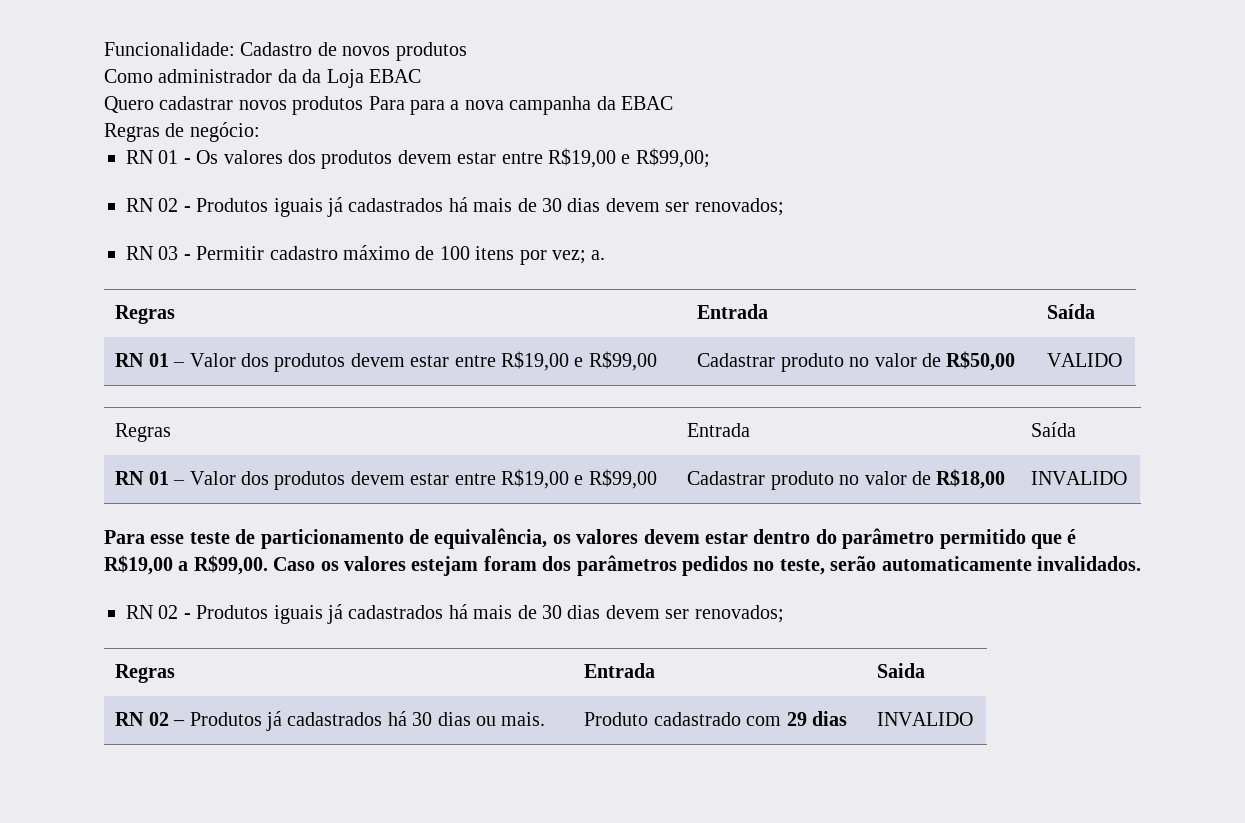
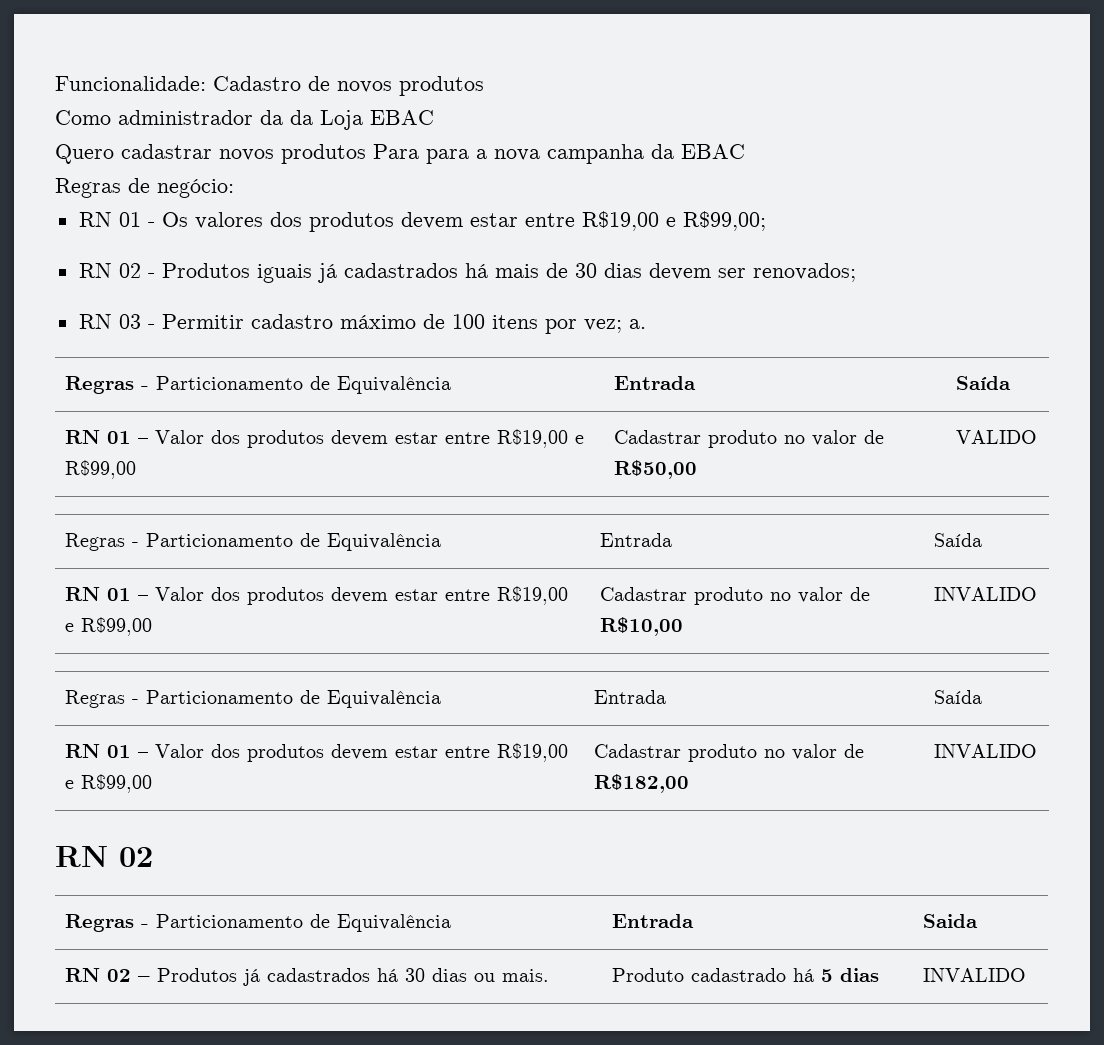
(176, 314) none -> [140,376,451,394] - Particionamento de Equivalência
(172, 432) none -> [131,533,441,551] - Particionamento de Equivalência
[936,469,1006,489] [1031,471,1128,485] [104,528,1077,549] [104,555,1141,576] [126,604,784,624] [115,664,176,683] R$18,00 | INVALIDO // Para esse teste de particionamento de equivalência, os valores devem estar dentro do parâmetro permitido que é R$19,00 a R$99,00. Caso os valores estejam foram dos parâmetros pedidos no teste, serão automaticamente invalidados. // RN 02 - Produtos iguais já cadastrados há mais de 30 dias devem ser renovados; // Regras -> [599,617,683,636] [933,587,1037,601] [64,690,441,708] [593,690,666,704] [933,690,982,704] [64,743,568,762] [64,774,152,793] [593,744,864,762] [593,774,689,793] [933,744,1037,758] [55,846,153,867] [64,914,451,932] R$10,00 | INVALIDO // Regras - Particionamento de Equivalência | Entrada | Saída // RN 01 – Valor dos produtos devem estar entre R$19,00 e R$99,00 | Cadastrar produto no valor de R$182,00 | INVALIDO // RN 02 // Regras - Particionamento de Equivalência
[746,712,807,726] com 29 -> [792,968,833,982] há 5

